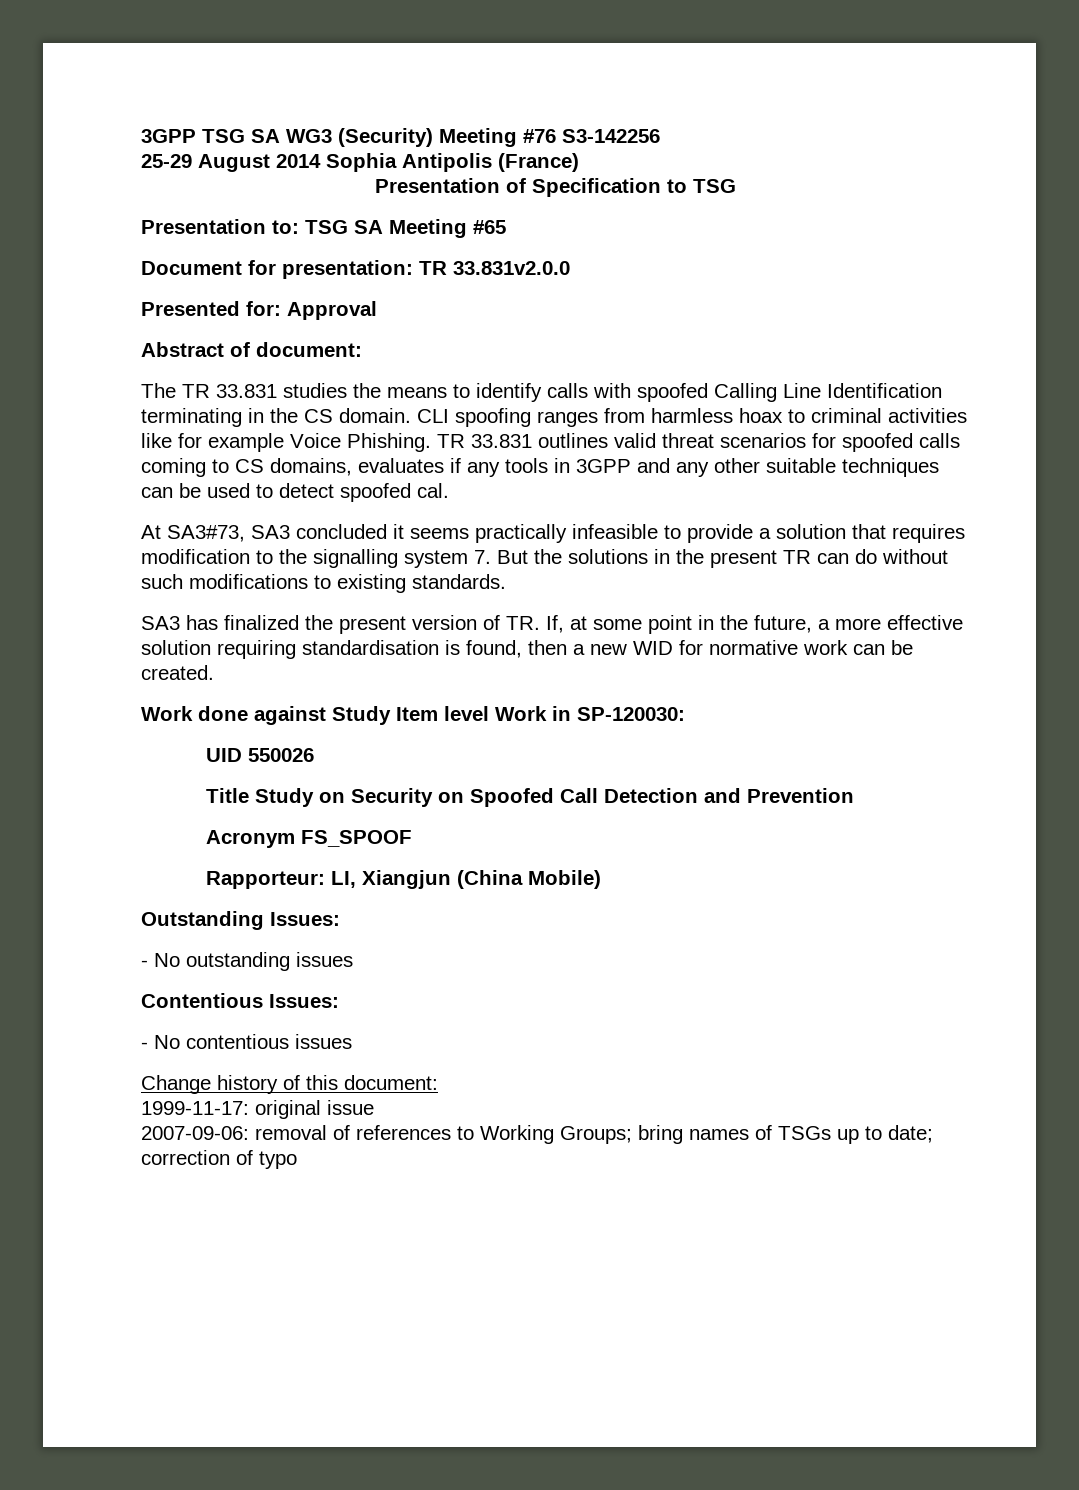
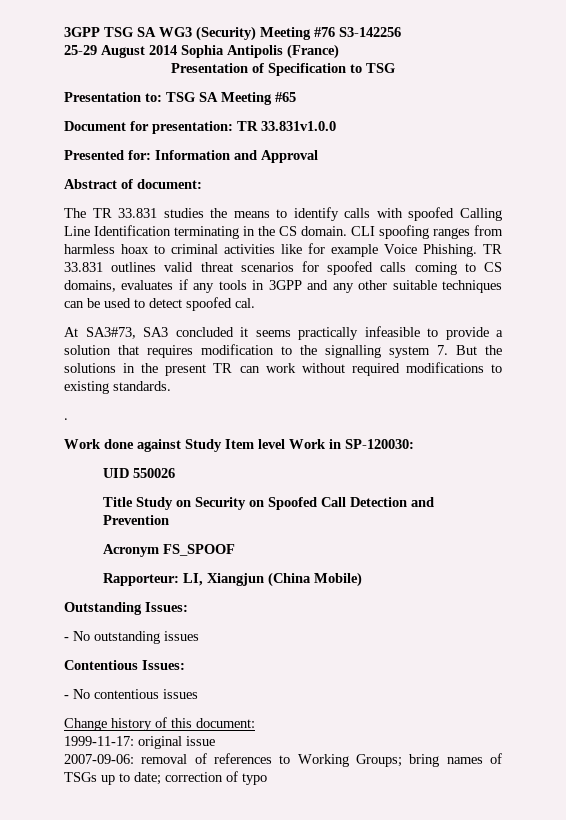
[453,261,570,275] 33.831v2.0.0 -> [261,121,336,131] 33.831v1.0.0
(281, 308) none -> [155,150,257,160] Information and
[855,549,948,564] [141,574,183,589] do without such -> [265,363,400,376] work without required
[141,615,963,634] [141,640,913,659] [141,665,214,680] SA3 has finalized the present version of TR. If, at some point in the future, a more effective solution requiring standardisation is found, then a new WID for normative work can be created. -> [64,418,68,420] .

